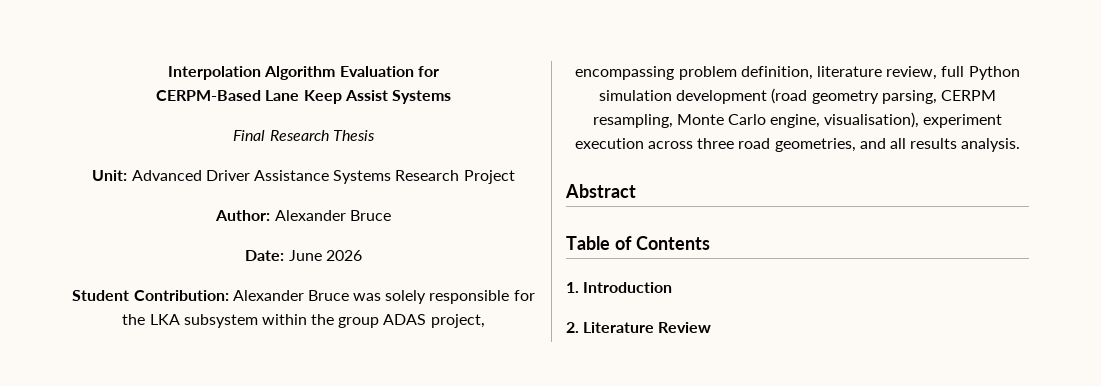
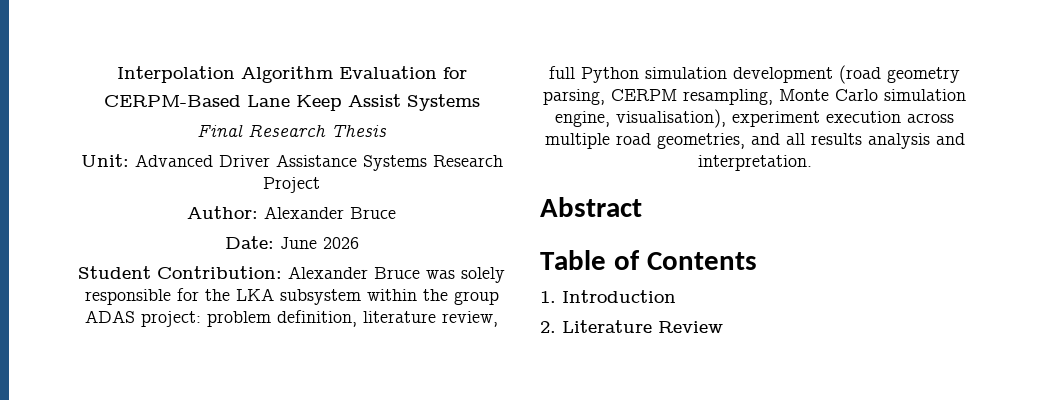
[430,314,485,328] [575,66,675,80] project, encompassing -> [141,311,201,327] project:
(766, 119) none -> [884,89,966,101] simulation
[697,138,735,149] three -> [544,133,610,149] multiple
[961,138,1021,152] analysis. -> [867,133,965,149] [697,155,812,171] analysis and interpretation.

